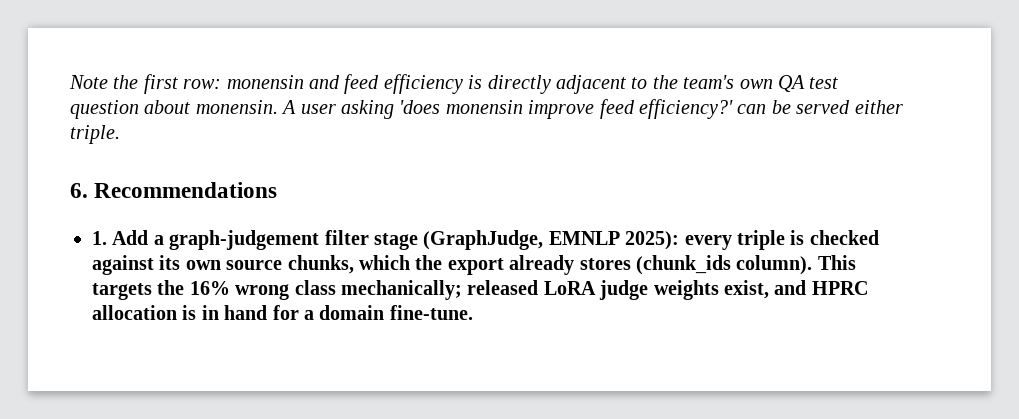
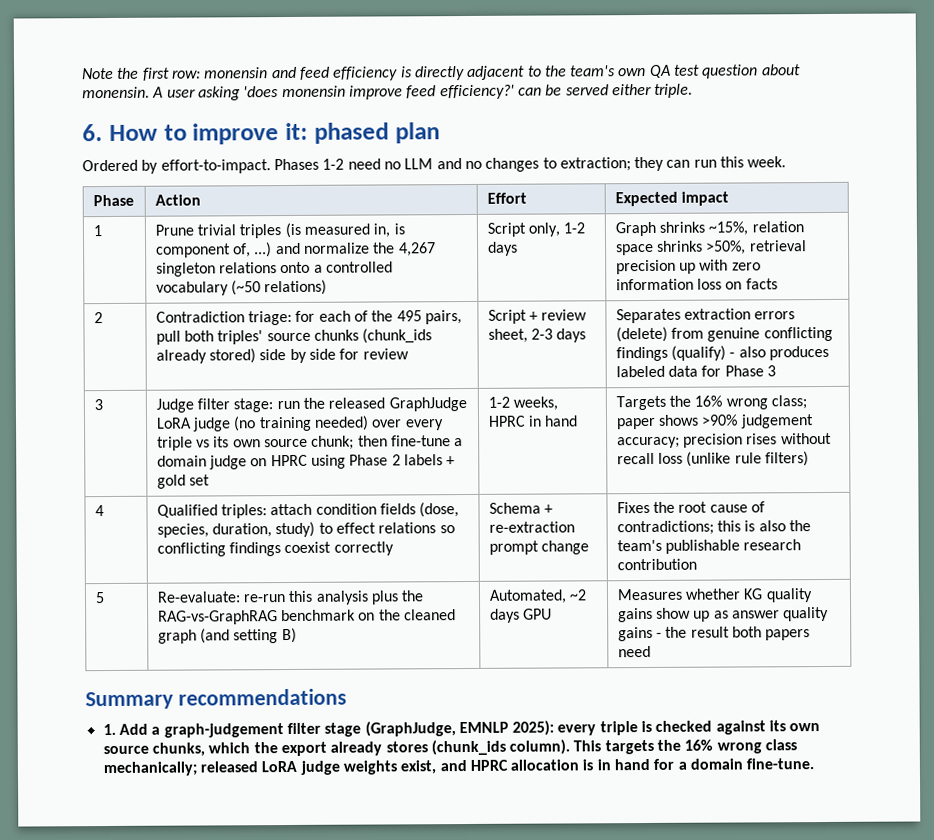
[94,182,278,198] Recommendations -> [108,122,440,145] [82,156,787,174] [92,194,134,207] [154,194,201,206] [486,192,527,204] [614,191,730,207] [92,225,102,237] [154,222,405,239] [155,242,436,258] [155,261,394,277] [155,279,328,296] [486,222,586,237] [487,241,518,256] [614,221,804,237] [615,240,807,256] [615,259,761,275] [615,278,778,291] [93,312,103,324] [155,310,463,326] [155,328,433,345] [155,348,409,364] [487,309,588,324] [487,328,587,343] [615,308,796,324] [615,326,833,343] [615,345,830,362] [615,365,777,378] [93,399,103,411] [155,397,467,413] [155,415,444,432] [156,435,464,451] [156,454,456,470] [156,474,211,489] [487,396,559,411] [487,415,579,427] [615,395,808,411] [615,414,814,430] [616,432,832,449] [616,451,810,467] [94,505,104,517] [156,502,460,519] [156,521,455,538] [156,541,394,557] [488,502,554,514] [488,521,575,533] [488,540,590,555] [616,501,766,514] [616,520,812,536] [616,539,802,554] [616,558,697,571] [94,592,105,604] [156,590,425,605] [157,609,457,625] [157,627,297,644] [488,589,588,604] [489,608,553,623] [616,588,813,603] [617,606,830,623] [617,626,811,642] [617,645,651,658] [85,688,347,710] How to improve it: phased plan // Ordered by effort-to-impact. Phases 1-2 need no LLM and no changes to extraction; they can run this week. // Phase | Action | Effort | Expected impact // 1 | Prune trivial triples (is measured in, is component of, ...) and normalize the 4,267 singleton relations onto a controlled vocabulary (~50 relations) | Script only, 1-2 days | Graph shrinks ~15%, relation space shrinks >50%, retrieval precision up with zero information loss on facts // 2 | Contradiction triage: for each of the 495 pairs, pull both triples' source chunks (chunk_ids already stored) side by side for review | Script + review sheet, 2-3 days | Separates extraction errors (delete) from genuine conflicting findings (qualify) - also produces labeled data for Phase 3 // 3 | Judge filter stage: run the released GraphJudge LoRA judge (no training needed) over every triple vs its own source chunk; then fine-tune a domain judge on HPRC using Phase 2 labels + gold set | 1-2 weeks, HPRC in hand | Targets the 16% wrong class; paper shows >90% judgement accuracy; precision rises without recall loss (unlike rule filters) // 4 | Qualified triples: attach condition fields (dose, species, duration, study) to effect relations so conflicting findings coexist correctly | Schema + re-extraction prompt change | Fixes the root cause of contradictions; this is also the team's publishable research contribution // 5 | Re-evaluate: re-run this analysis plus the RAG-vs-GraphRAG benchmark on the cleaned graph (and setting B) | Automated, ~2 days GPU | Measures whether KG quality gains show up as answer quality gains - the result both papers need // Summary recommendations

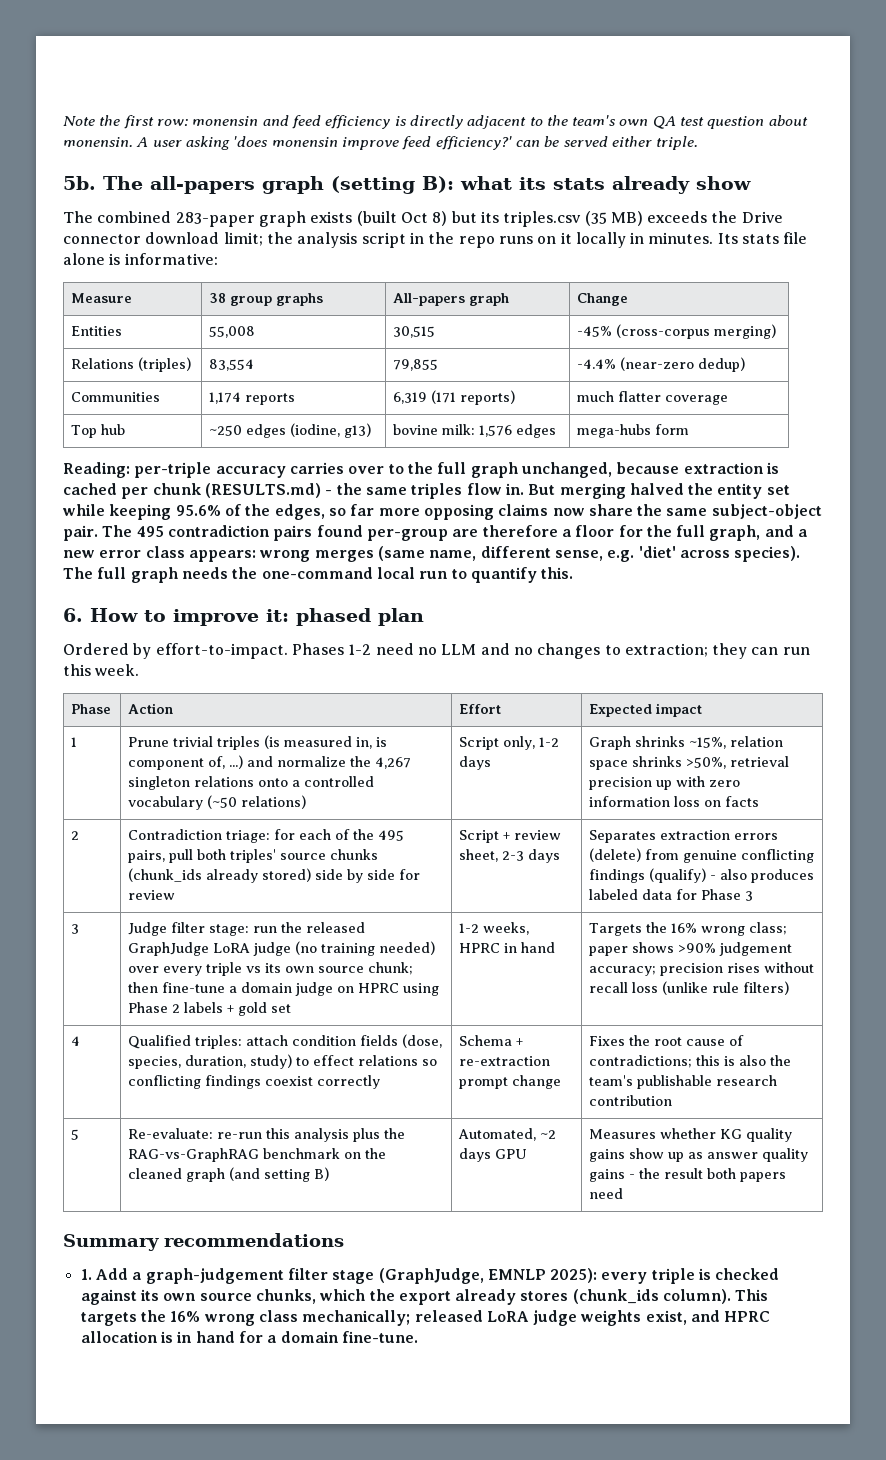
(694, 90) none -> [63,176,751,194] [63,211,783,227] [63,232,808,248] [63,253,218,265] [71,293,133,303] [209,293,324,306] [393,293,510,306] [577,293,629,306] [71,326,123,336] [209,326,256,338] [393,326,436,338] [577,324,777,339] [71,357,192,372] [209,359,255,371] [393,359,439,371] [577,357,746,372] [71,392,161,402] [209,392,296,405] [393,390,516,405] [577,391,729,405] [71,424,126,438] [209,423,372,438] [393,424,557,438] [577,424,690,438] [63,462,779,478] [63,483,790,499] [62,504,822,520] [63,525,809,541] [63,546,801,562] [63,567,574,583] // 5b. The all-papers graph (setting B): what its stats already show // The combined 283-paper graph exists (built Oct 8) but its triples.csv (35 MB) exceeds the Drive connector download limit; the analysis script in the repo runs on it locally in minutes. Its stats file alone is informative: // Measure | 38 group graphs | All-papers graph | Change // Entities | 55,008 | 30,515 | -45% (cross-corpus merging) // Relations (triples) | 83,554 | 79,855 | -4.4% (near-zero dedup) // Communities | 1,174 reports | 6,319 (171 reports) | much flatter coverage // Top hub | ~250 edges (iodine, g13) | bovine milk: 1,576 edges | mega-hubs form // Reading: per-triple accuracy carries over to the full graph unchanged, because extraction is cached per chunk (RESULTS.md) - the same triples flow in. But merging halved the entity set while keeping 95.6% of the edges, so far more opposing claims now share the same subject-object pair. The 495 contradiction pairs found per-group are therefore a floor for the full graph, and a new error class appears: wrong merges (same name, different sense, e.g. 'diet' across species). The full graph needs the one-command local run to quantify this.

